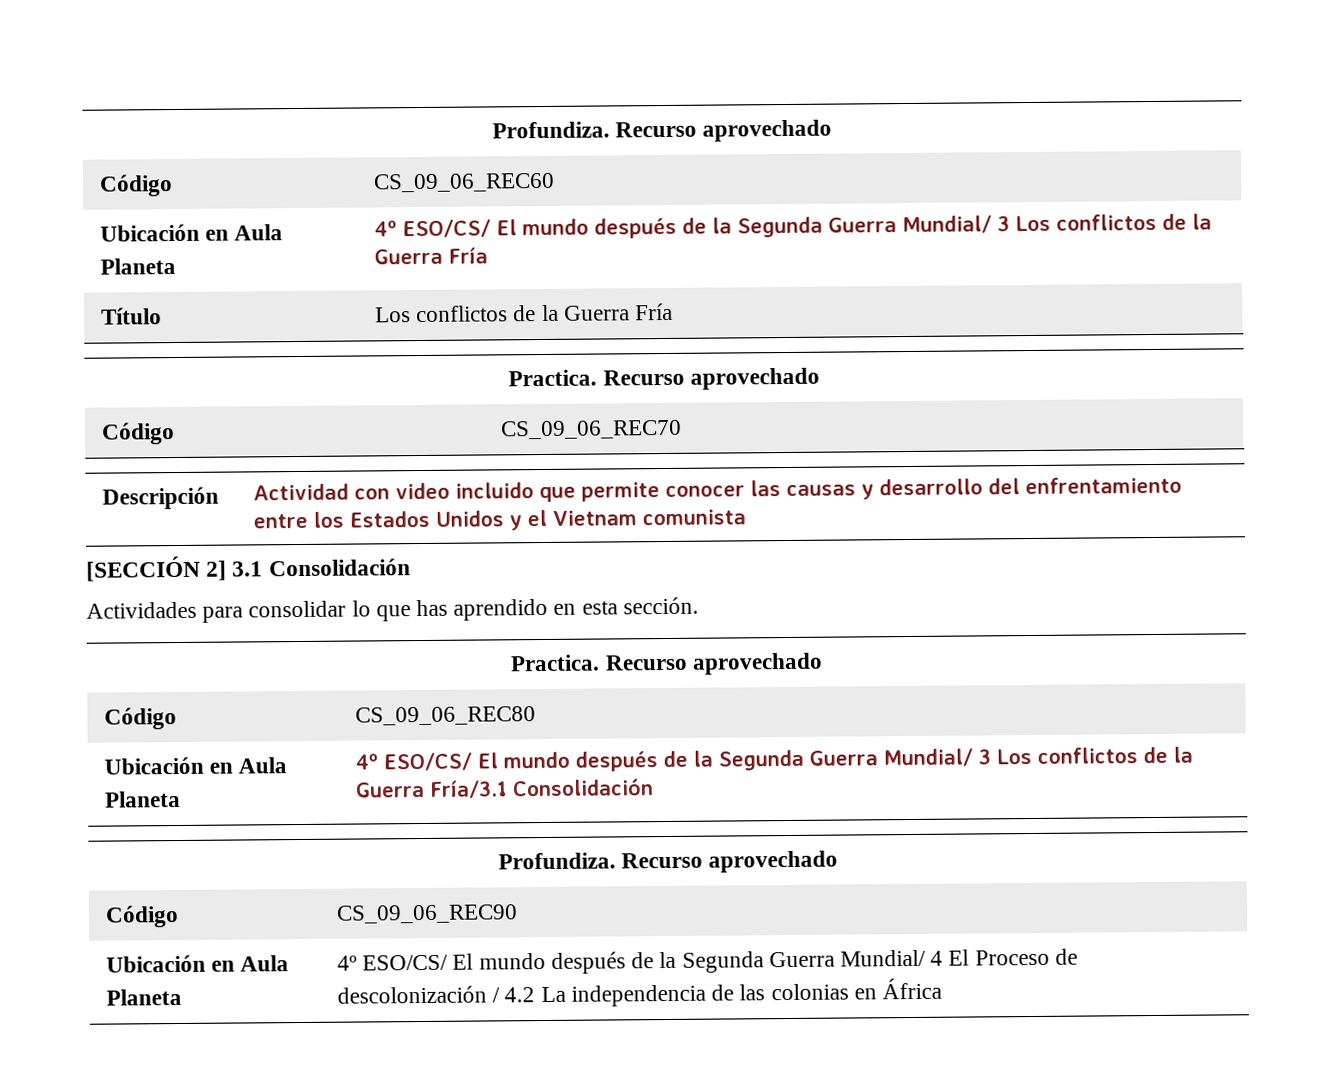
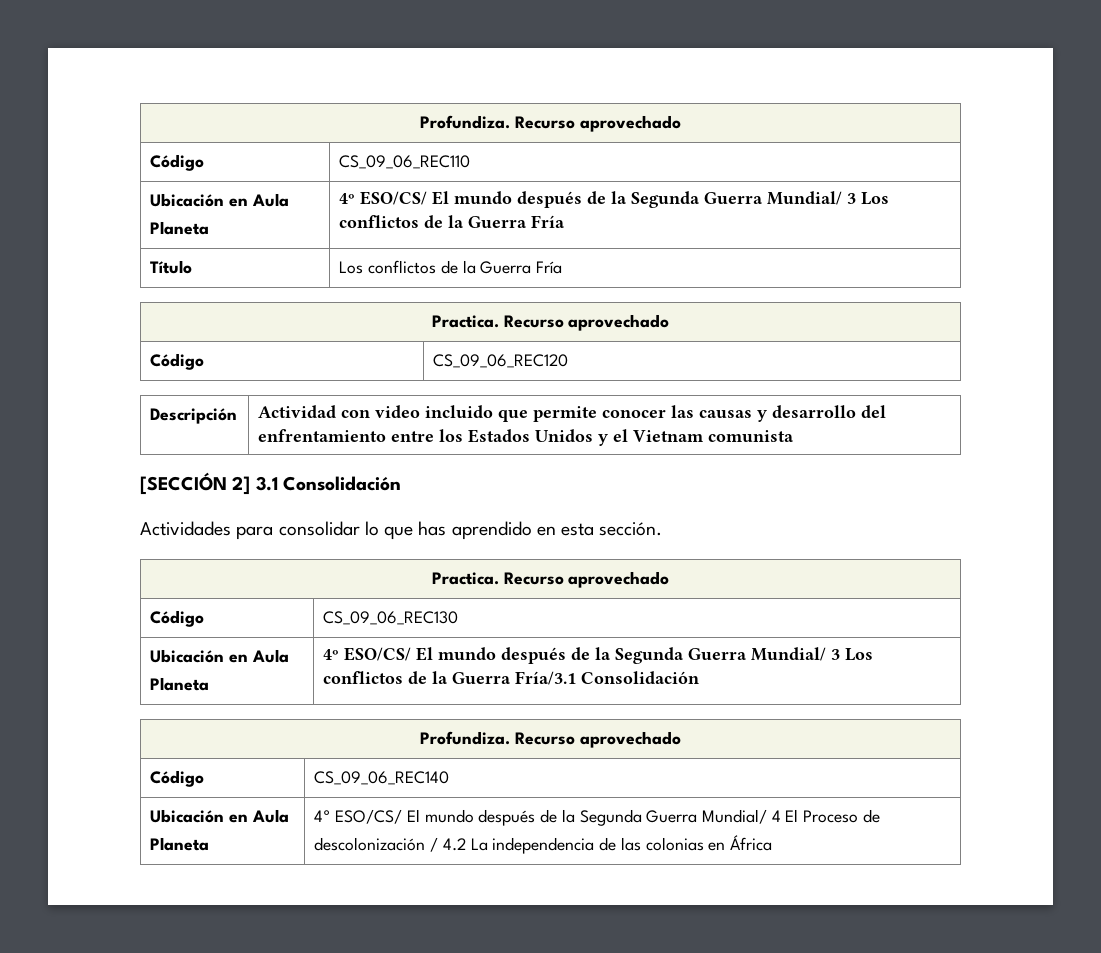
[491,119,833,142] [99,174,174,197] [373,172,556,193] Profundiza. Recurso aprovechado // Código | CS_09_06_REC60 -> [420,115,681,132] [150,154,205,171] [339,155,471,169] Profundiza. Recurso aprovechado // Código | CS_09_06_REC110
[501,419,683,440] CS_09_06_REC70 -> [433,354,569,368] CS_09_06_REC120
[355,706,537,726] CS_09_06_REC80 -> [323,611,459,625] CS_09_06_REC130
[336,904,519,924] CS_09_06_REC90 -> [314,771,450,785] CS_09_06_REC140

